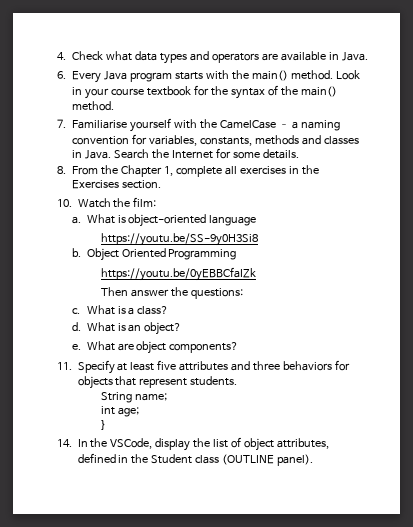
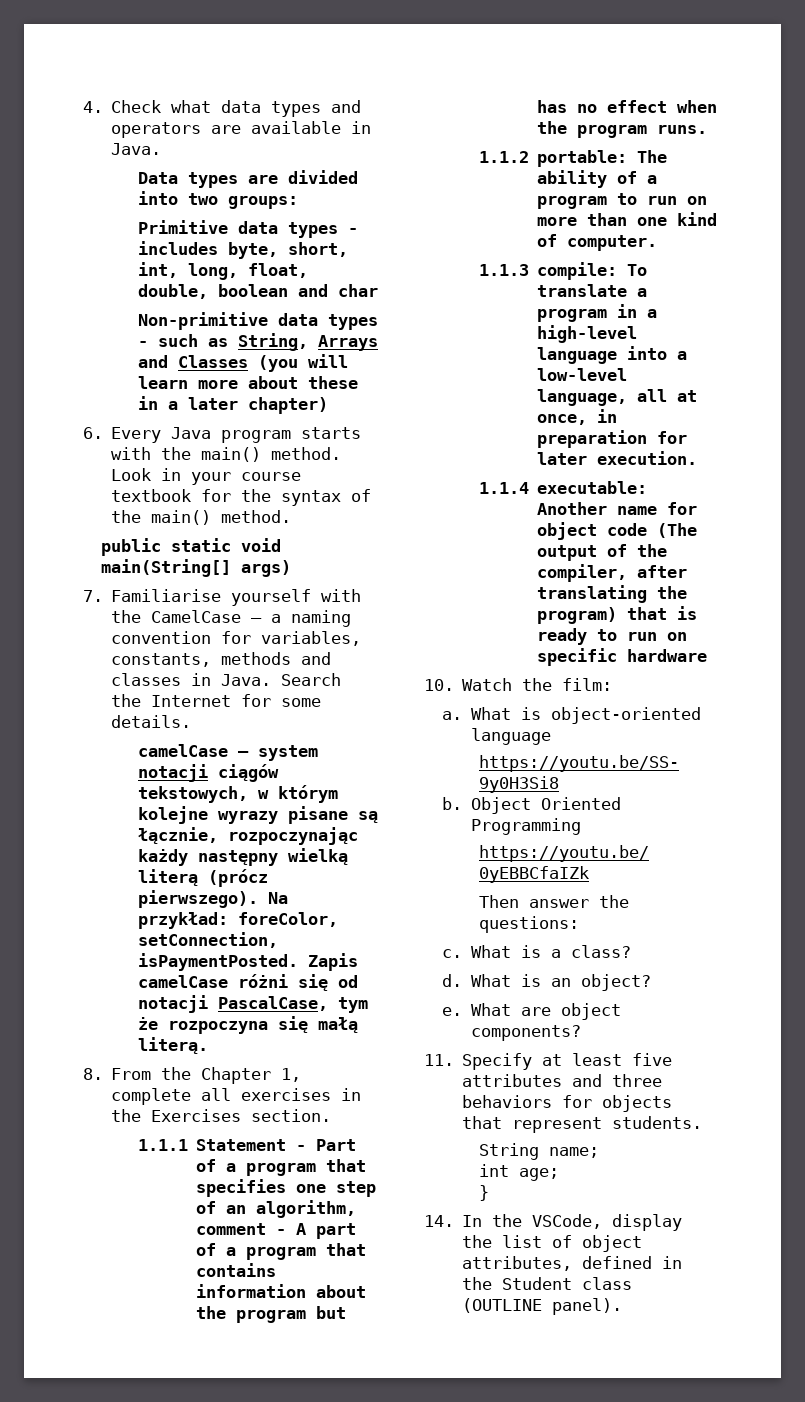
(368, 56) none -> [138,170,359,188] [138,191,299,209] [138,220,359,238] [138,241,349,259] [138,262,309,280] [138,284,379,299] [138,312,379,330] [138,333,379,351] [138,354,349,372] [138,376,359,389] [138,396,329,414] // Data types are divided into two groups: // Primitive data types - includes byte, short, int, long, float, double, boolean and char // Non-primitive data types - such as String, Arrays and Classes (you will learn more about these in a later chapter)
(114, 106) none -> [101,538,282,556] [101,559,292,577] // public static void main(String[] args)
(299, 154) none -> [138,744,319,761] [138,764,280,782] [138,785,339,803] [138,806,379,824] [138,827,359,845] [138,848,349,866] [138,869,269,887] [138,890,289,908] [138,912,339,929] [138,932,279,948] [138,953,359,971] [138,974,359,991] [138,995,369,1013] [138,1016,359,1034] [138,1037,209,1054] // camelCase – system notacji ciągów tekstowych, w którym kolejne wyrazy pisane są łącznie, rozpoczynając każdy następny wielką literą (prócz pierwszego). Na przykład: foreColor, setConnection, isPaymentPosted. Zapis camelCase różni się od notacji PascalCase, tym że rozpoczyna się małą literą.
(161, 184) none -> [138,1139,357,1151] [196,1159,367,1176] [196,1179,377,1197] [196,1200,357,1218] [196,1223,357,1239] [196,1243,367,1260] [196,1263,277,1277] [196,1284,367,1298] [196,1306,347,1323] [537,100,718,113] [537,121,708,138] [479,150,668,167] [537,170,658,188] [537,193,708,209] [537,212,718,226] [537,234,658,251] [479,262,648,280] [537,284,648,297] [537,304,658,322] [537,325,638,343] [537,346,688,364] [537,368,628,381] [537,389,698,406] [537,409,618,425] [537,430,688,448] [537,451,698,465] [479,481,648,494] [537,502,698,515] [537,522,698,540] [537,544,668,561] [537,564,688,582] [537,585,688,603] [537,606,698,624] [537,628,688,645] [537,648,708,666] // 1.1.1 Statement - Part of a program that specifies one step of an algorithm, comment - A part of a program that contains information about the program but has no effect when the program runs. // 1.1.2 portable: The ability of a program to run on more than one kind of computer. // 1.1.3 compile: To translate a program in a high-level language into a low-level language, all at once, in preparation for later execution. // 1.1.4 executable: Another name for object code (The output of the compiler, after translating the program) that is ready to run on specific hardware

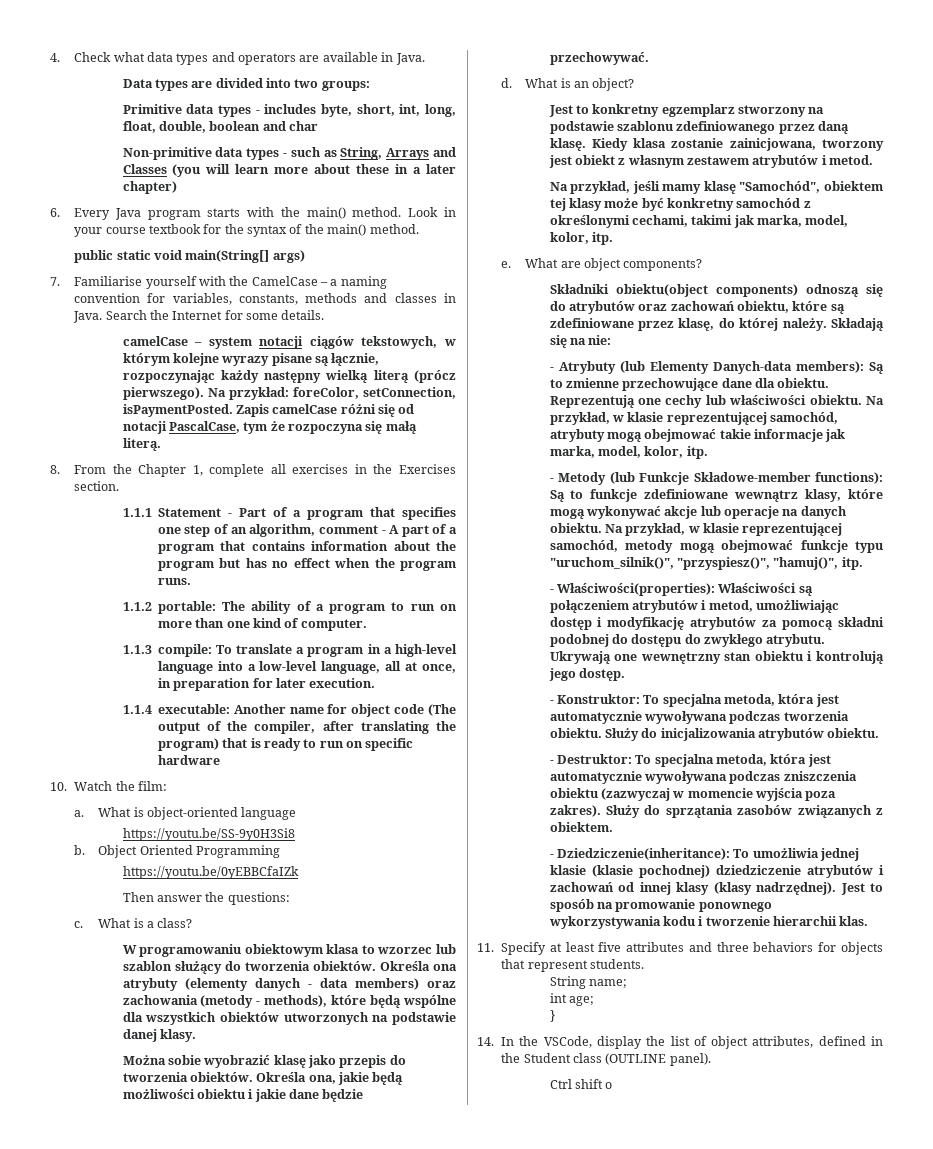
(631, 951) none -> [122,944,456,957] [122,961,457,974] [122,978,456,991] [122,995,457,1008] [122,1012,456,1025] [122,1029,196,1042] [122,1055,406,1068] [122,1072,404,1085] [122,1089,364,1102] [549,52,649,65] // W programowaniu obiektowym klasa to wzorzec lub szablon służący do tworzenia obiektów. Określa ona atrybuty (elementy danych - data members) oraz zachowania (metody - methods), które będą wspólne dla wszystkich obiektów utworzonych na podstawie danej klasy. // Można sobie wyobrazić klasę jako przepis do tworzenia obiektów. Określa ona, jakie będą możliwości obiektu i jakie dane będzie przechowywać.
(651, 982) none -> [548,104,825,117] [549,121,850,134] [549,138,884,151] [548,155,874,168] [549,181,883,194] [549,198,811,211] [549,215,849,228] [549,232,613,245] // Jest to konkretny egzemplarz stworzony na podstawie szablonu zdefiniowanego przez daną klasę. Kiedy klasa zostanie zainicjowana, tworzony jest obiekt z własnym zestawem atrybutów i metod. // Na przykład, jeśli mamy klasę "Samochód", obiektem tej klasy może być konkretny samochód z określonymi cechami, takimi jak marka, model, kolor, itp.
(581, 1033) none -> [549,284,883,297] [549,301,845,314] [549,318,884,331] [549,335,612,348] [549,361,884,374] [549,378,830,391] [549,395,884,408] [549,412,839,425] [549,429,846,442] [549,446,708,459] [549,472,883,485] [549,489,883,502] [549,506,847,519] [549,523,843,536] [549,540,884,553] [549,557,863,570] [549,583,813,596] [549,600,840,613] [549,617,884,630] [549,634,826,647] [549,651,884,664] [548,668,625,681] [549,694,839,707] [549,711,849,724] [549,728,880,741] [549,754,831,767] [549,771,857,784] [549,788,837,801] [549,805,883,818] [549,822,613,832] [549,848,860,861] [549,865,884,878] [549,882,883,895] [549,899,772,912] [548,916,869,929] // Składniki obiektu(object components) odnoszą się do atrybutów oraz zachowań obiektu, które są zdefiniowane przez klasę, do której należy. Składają się na nie: // - Atrybuty (lub Elementy Danych-data members): Są to zmienne przechowujące dane dla obiektu. Reprezentują one cechy lub właściwości obiektu. Na przykład, w klasie reprezentującej samochód, atrybuty mogą obejmować takie informacje jak marka, model, kolor, itp. // - Metody (lub Funkcje Składowe-member functions): Są to funkcje zdefiniowane wewnątrz klasy, które mogą wykonywać akcje lub operacje na danych obiektu. Na przykład, w klasie reprezentującej samochód, metody mogą obejmować funkcje typu "uruchom_silnik()", "przyspiesz()", "hamuj()", itp. // - Właściwości(properties): Właściwości są połączeniem atrybutów i metod, umożliwiając dostęp i modyfikację atrybutów za pomocą składni podobnej do dostępu do zwykłego atrybutu. Ukrywają one wewnętrzny stan obiektu i kontrolują jego dostęp. // - Konstruktor: To specjalna metoda, która jest automatycznie wywoływana podczas tworzenia obiektu. Służy do inicjalizowania atrybutów obiektu. // - Destruktor: To specjalna metoda, która jest automatycznie wywoływana podczas zniszczenia obiektu (zazwyczaj w momencie wyjścia poza zakres). Służy do sprzątania zasobów związanych z obiektem. // - Dziedziczenie(inheritance): To umożliwia jednej klasie (klasie pochodnej) dziedziczenie atrybutów i zachowań od innej klasy (klasy nadrzędnej). Jest to sposób na promowanie ponownego wykorzystywania kodu i tworzenie hierarchii klas.
(623, 1306) none -> [549,1079,613,1089] // Ctrl shift o

